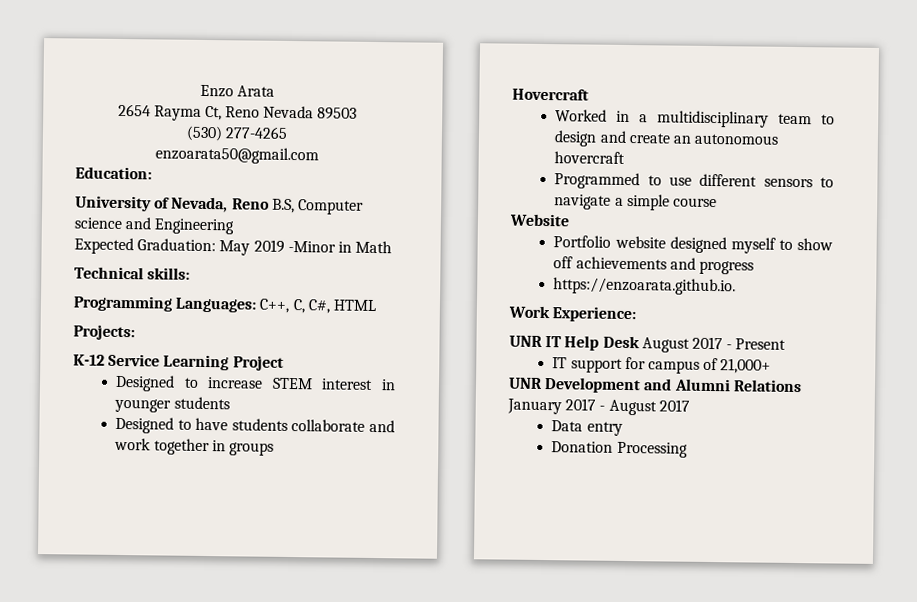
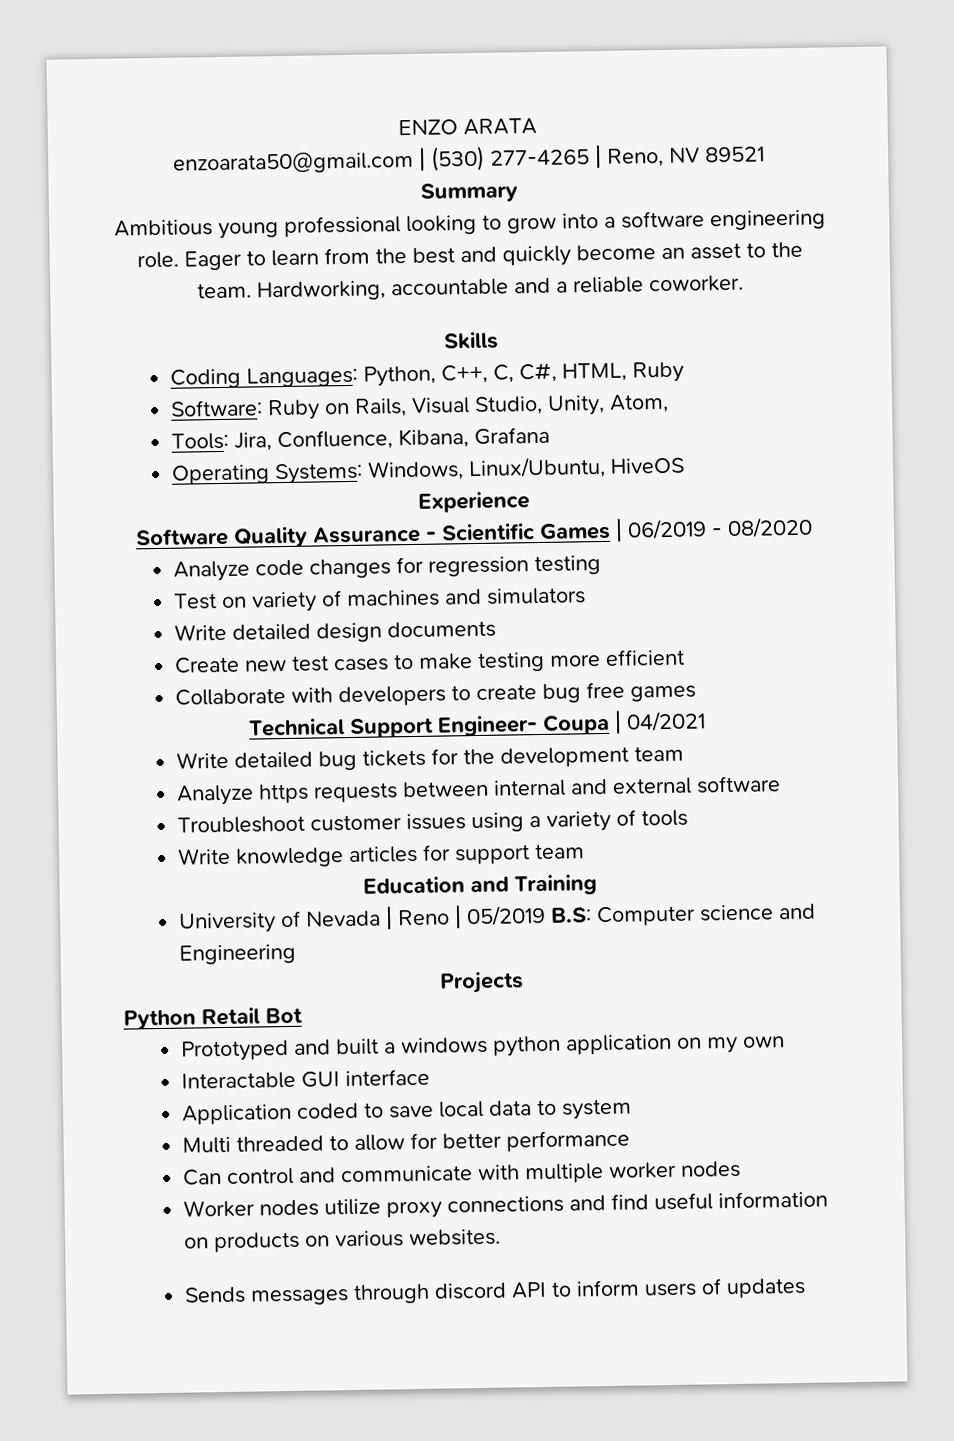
[199,84,276,98] [117,103,358,121] [185,125,289,142] [154,146,319,165] [75,166,152,180] [75,195,364,215] [74,217,235,235] [74,237,393,256] [74,266,191,280] [73,295,377,314] [73,324,135,341] [73,353,284,371] [115,374,396,392] [114,396,230,413] [115,416,395,434] [114,437,274,456] [512,88,589,101] [555,109,835,128] [554,130,779,147] [554,151,626,164] [554,172,834,190] [554,193,717,211] [509,213,570,227] [553,235,833,254] [553,256,754,275] [553,277,737,296] [508,305,637,323] [509,335,787,353] [552,356,772,374] [508,377,802,394] [507,398,690,416] [551,420,623,436] [551,441,688,458] Enzo Arata // 2654 Rayma Ct, Reno Nevada 89503 // (530) 277-4265 // enzoarata50@gmail.com // Education: // University of Nevada, Reno B.S, Computer science and Engineering // Expected Graduation: May 2019 -Minor in Math // Technical skills: // Programming Languages: C++, C, C#, HTML // Projects: // K-12 Service Learning Project // Designed to increase STEM interest in younger students // Designed to have students collaborate and work together in groups // Hovercraft // Worked in a multidisciplinary team to design and create an autonomous hovercraft // Programmed to use different sensors to navigate a simple course // Website // Portfolio website designed myself to show off achievements and progress // https://enzoarata.github.io. // Work Experience: // UNR IT Help Desk August 2017 - Present // IT support for campus of 21,000+ // UNR Development and Alumni Relations January 2017 - August 2017 // Data entry // Donation Processing -> [398,117,537,136] [172,144,765,175] [419,182,518,203] [113,209,826,240] [136,241,803,271] [197,274,744,302] [443,331,499,350] [169,361,684,389] [169,393,669,421] [170,426,550,451] [170,455,685,485] [417,491,530,513] [135,516,813,548] [172,555,601,582] [172,587,586,613] [173,620,496,643] [173,648,685,674] [174,681,696,707] [248,710,706,738] [175,745,684,771] [175,775,781,806] [176,809,688,834] [176,843,585,868] [362,874,597,896] [177,903,816,934] [178,943,296,965] [438,971,524,994] [123,1007,303,1030] [180,1033,785,1062] [180,1068,430,1090] [181,1098,632,1125] [181,1129,630,1154] [182,1160,741,1186] [182,1190,828,1219] [183,1228,501,1253] [183,1277,806,1306] ENZO ARATA // enzoarata50@gmail.com | (530) 277-4265 | Reno, NV 89521 // Summary // Ambitious young professional looking to grow into a software engineering role. Eager to learn from the best and quickly become an asset to the team. Hardworking, accountable and a reliable coworker. // Skills // Coding Languages: Python, C++, C, C#, HTML, Ruby // Software: Ruby on Rails, Visual Studio, Unity, Atom, // Tools: Jira, Confluence, Kibana, Grafana // Operating Systems: Windows, Linux/Ubuntu, HiveOS // Experience // Software Quality Assurance - Scientific Games | 06/2019 - 08/2020 // Analyze code changes for regression testing // Test on variety of machines and simulators // Write detailed design documents // Create new test cases to make testing more efficient // Collaborate with developers to create bug free games // Technical Support Engineer- Coupa | 04/2021 // Write detailed bug tickets for the development team // Analyze https requests between internal and external software // Troubleshoot customer issues using a variety of tools // Write knowledge articles for support team // Education and Training // University of Nevada | Reno | 05/2019 B.S: Computer science and Engineering // Projects // Python Retail Bot // Prototyped and built a windows python application on my own // Interactable GUI interface // Application coded to save local data to system // Multi threaded to allow for better performance // Can control and communicate with multiple worker nodes // Worker nodes utilize proxy connections and find useful information on products on various websites. // Sends messages through discord API to inform users of updates

